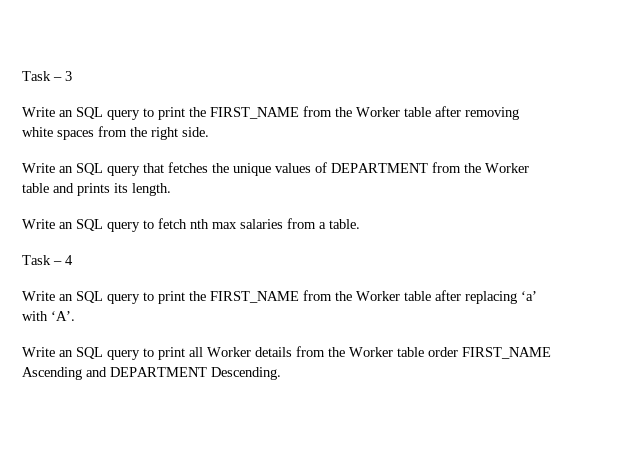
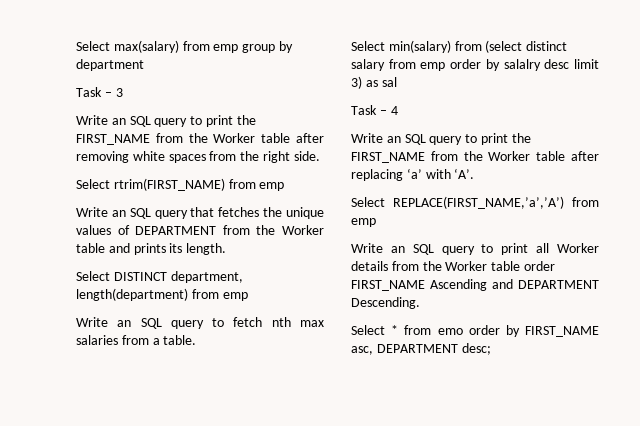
(22, 76) none -> [76,40,293,53] [76,59,144,71] Select max(salary) from emp group by department //
(209, 132) none -> [76,178,285,191] // Select rtrim(FIRST_NAME) from emp
(171, 189) none -> [76,271,243,283] [76,288,248,301] // Select DISTINCT department, length(department) from emp
(360, 224) none -> [351,40,568,53] [351,59,599,71] [351,76,397,89] // Select min(salary) from (select distinct salary from emp order by salalry desc limit 3) as sal
(75, 316) none -> [351,196,599,209] [351,218,376,227] // Select REPLACE(FIRST_NAME,’a’,’A’) from emp
(281, 373) none -> [351,325,599,337] [351,343,491,355] // Select * from emo order by FIRST_NAME asc, DEPARTMENT desc;

